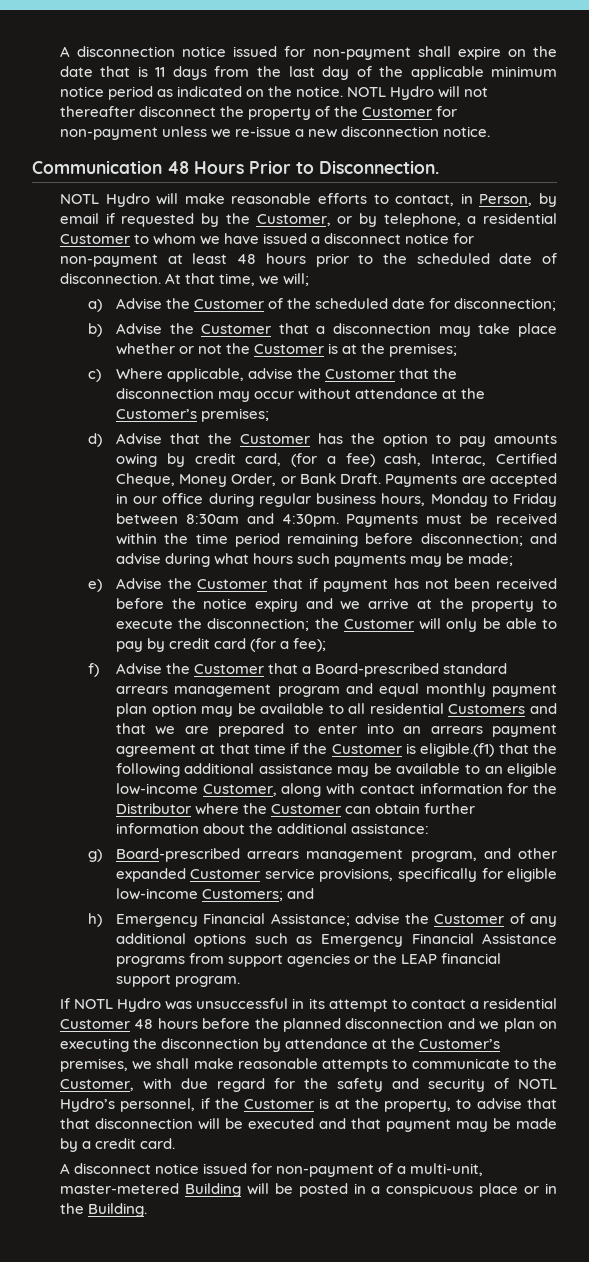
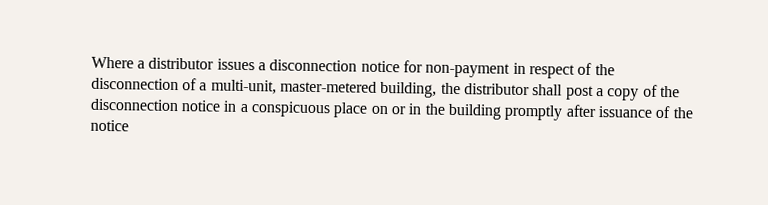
[59,46,557,60] [59,66,557,80] [59,86,489,100] [59,106,458,120] [59,126,491,140] [32,160,439,174] [59,193,557,207] [59,213,557,227] [59,233,475,245] [59,253,557,267] [59,273,310,286] [87,298,557,312] [87,323,557,337] [115,343,458,357] [87,368,458,382] [115,388,486,402] [115,408,270,422] [87,433,557,447] [115,453,557,467] [115,473,557,487] [115,493,557,507] [115,513,558,527] [115,533,557,547] [115,553,514,567] [87,578,558,592] [115,598,558,612] [115,618,557,632] [115,638,327,652] [87,663,508,677] [115,683,557,697] [115,703,557,717] [115,723,557,737] [115,743,557,757] [115,763,557,777] [115,783,557,797] [115,803,476,815] [115,823,430,834] [87,848,557,862] [115,868,558,882] [115,888,315,901] [87,913,557,927] [115,933,557,947] [115,953,502,967] [115,974,241,987] [59,998,557,1012] [59,1018,558,1032] [59,1038,501,1052] [59,1058,557,1072] [59,1078,557,1092] [59,1098,557,1112] [59,1118,557,1132] [59,1138,176,1152] [59,1163,484,1177] [59,1183,348,1197] A disconnection notice issued for non-payment shall expire on the date that is 11 days from the last day of the applicable minimum notice period as indicated on the notice. NOTL Hydro will not thereafter disconnect the property of the Customer for non-payment unless we re-issue a new disconnection notice. // Communication 48 Hours Prior to Disconnection. // NOTL Hydro will make reasonable efforts to contact, in Person, by email if requested by the Customer, or by telephone, a residential Customer to whom we have issued a disconnect notice for non-payment at least 48 hours prior to the scheduled date of disconnection. At that time, we will; // a) Advise the Customer of the scheduled date for disconnection; // b) Advise the Customer that a disconnection may take place whether or not the Customer is at the premises; // c) Where applicable, advise the Customer that the disconnection may occur without attendance at the Customer’s premises; // d) Advise that the Customer has the option to pay amounts owing by credit card, (for a fee) cash, Interac, Certified Cheque, Money Order, or Bank Draft. Payments are accepted in our office during regular business hours, Monday to Friday between 8:30am and 4:30pm. Payments must be received within the time period remaining before disconnection; and advise during what hours such payments may be made; // e) Advise the Customer that if payment has not been received before the notice expiry and we arrive at the property to execute the disconnection; the Customer will only be able to pay by credit card (for a fee); // f) Advise the Customer that a Board-prescribed standard arrears management program and equal monthly payment plan option may be available to all residential Customers and that we are prepared to enter into an arrears payment agreement at that time if the Customer is eligible.(f1) that the following additional assistance may be available to an eligible low-income Customer, along with contact information for the Distributor where the Customer can obtain further information about the additional assistance: // g) Board-prescribed arrears management program, and other expanded Customer service provisions, specifically for eligible low-income Customers; and // h) Emergency Financial Assistance; advise the Customer of any additional options such as Emergency Financial Assistance programs from support agencies or the LEAP financial support program. // If NOTL Hydro was unsuccessful in its attempt to contact a residential Customer 48 hours before the planned disconnection and we plan on executing the disconnection by attendance at the Customer’s premises, we shall make reasonable attempts to communicate to the Customer, with due regard for the safety and security of NOTL Hydro’s personnel, if the Customer is at the property, to advise that that disconnection will be executed and that payment may be made by a credit card. // A disconnect notice issued for non-payment of a multi-unit, master-metered Building will be posted -> [90,56,615,79] [90,77,681,101] [89,98,222,112] Where a distributor issues a disconnection notice for non-payment in respect of the disconnection of a multi-unit, master-metered building, the distributor shall post a copy of the disconnection notice
(519, 1190) none -> [370,105,388,115] on
[88,1203,148,1217] Building. -> [448,103,693,121] [89,119,129,132] building promptly after issuance of the notice

